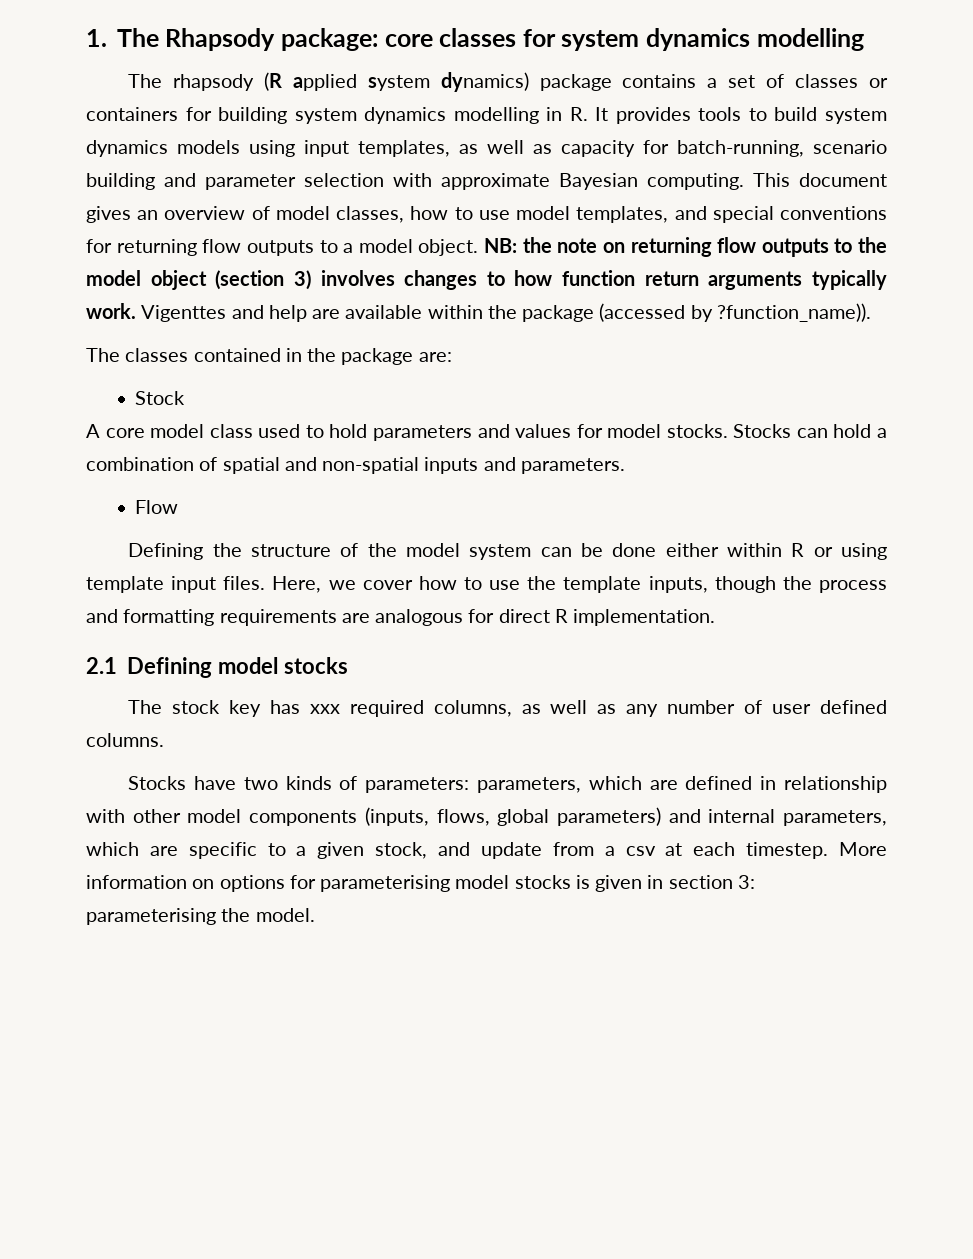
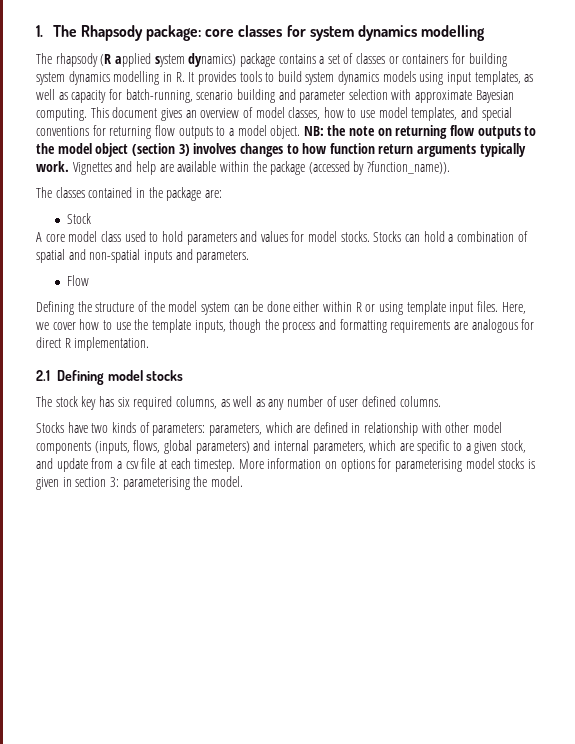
[141,305,227,322] Vigenttes -> [72,162,112,175] Vignettes
[309,704,340,714] xxx -> [117,397,130,407] six
(656, 851) none -> [141,458,156,469] file

